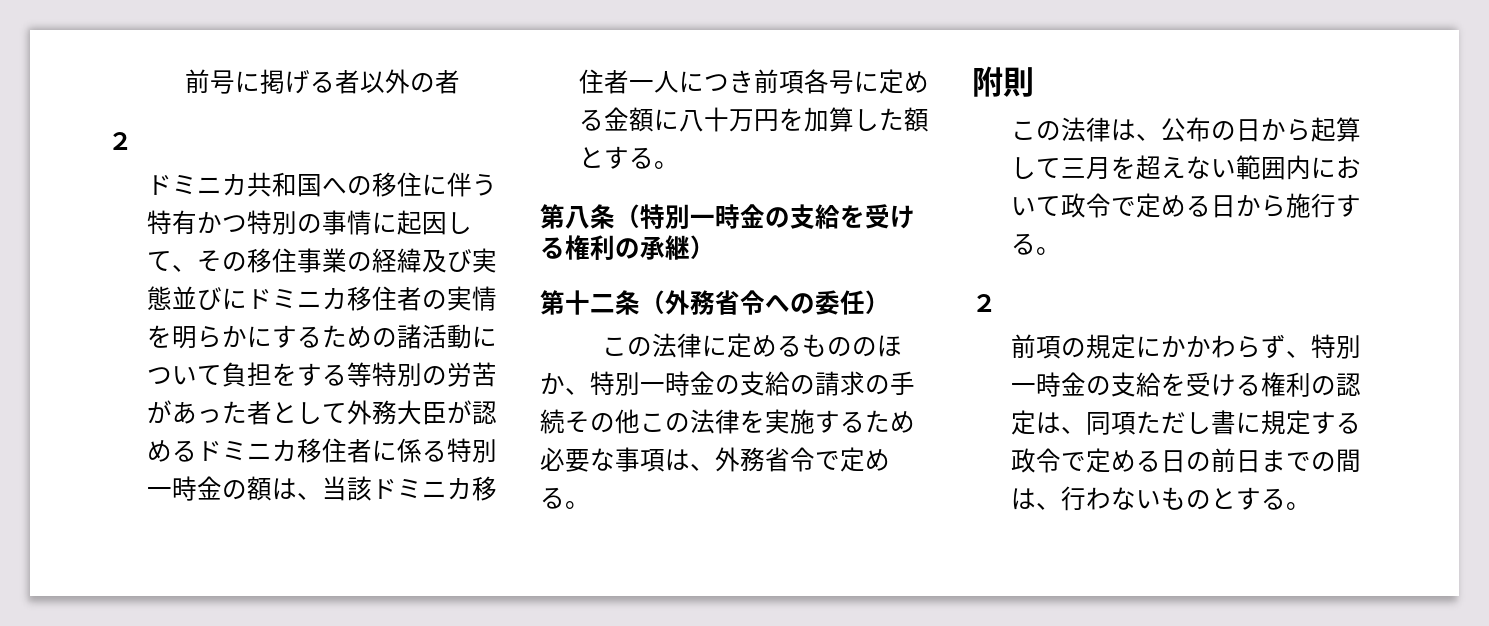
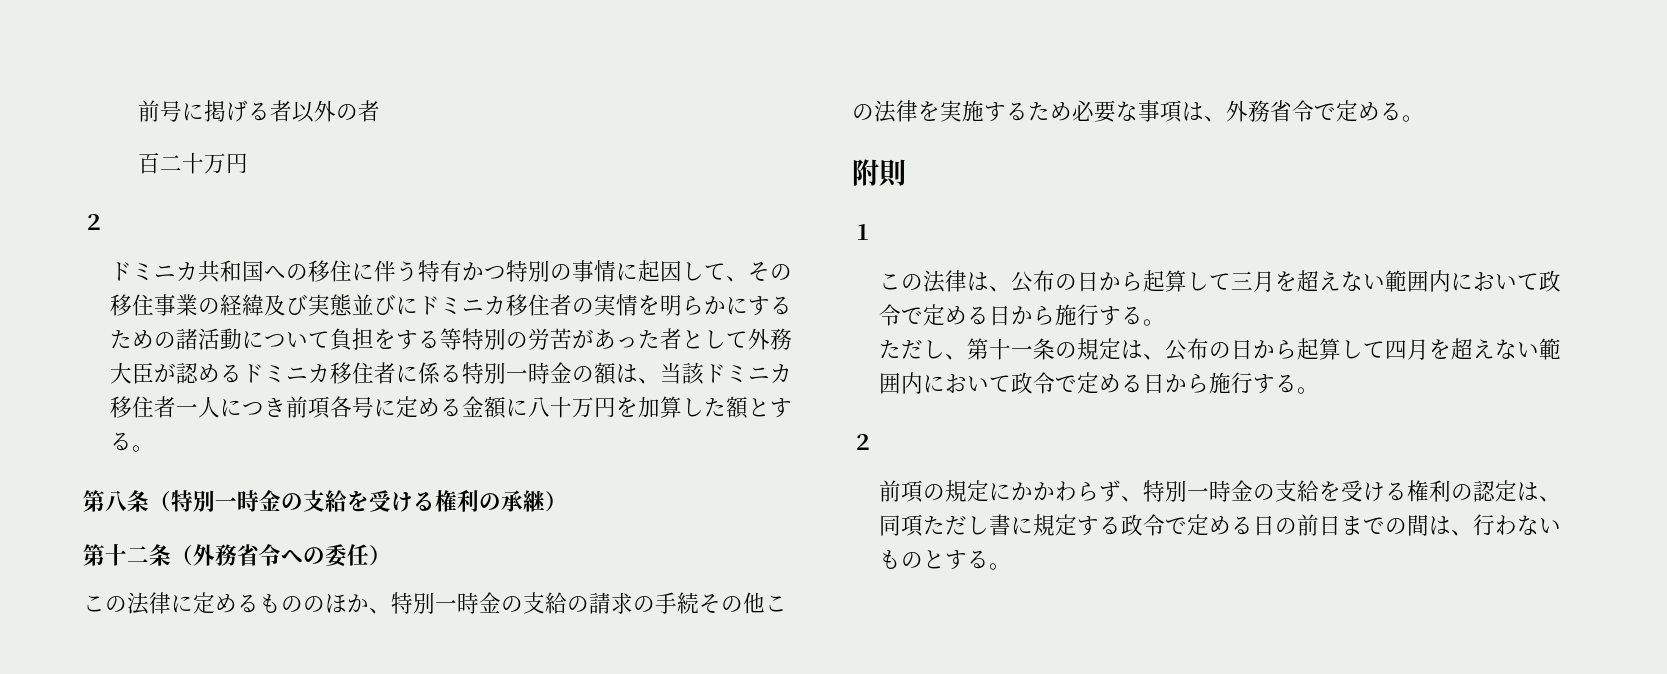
(461, 82) none -> [137,152,248,174] // 百二十万円
(1034, 82) none -> [852,224,874,240] // １
(1061, 251) none -> [879,338,1562,361] [879,372,1320,394] // ただし、第十一条の規定は、公布の日から起算して四月を超えない範囲内において政令で定める日から施行する。

